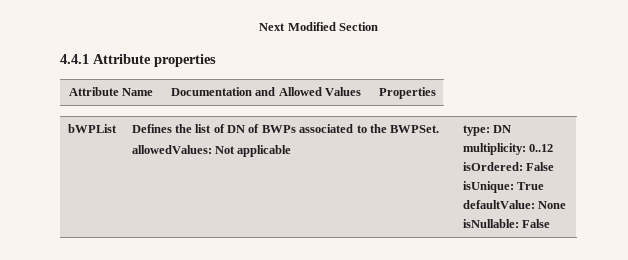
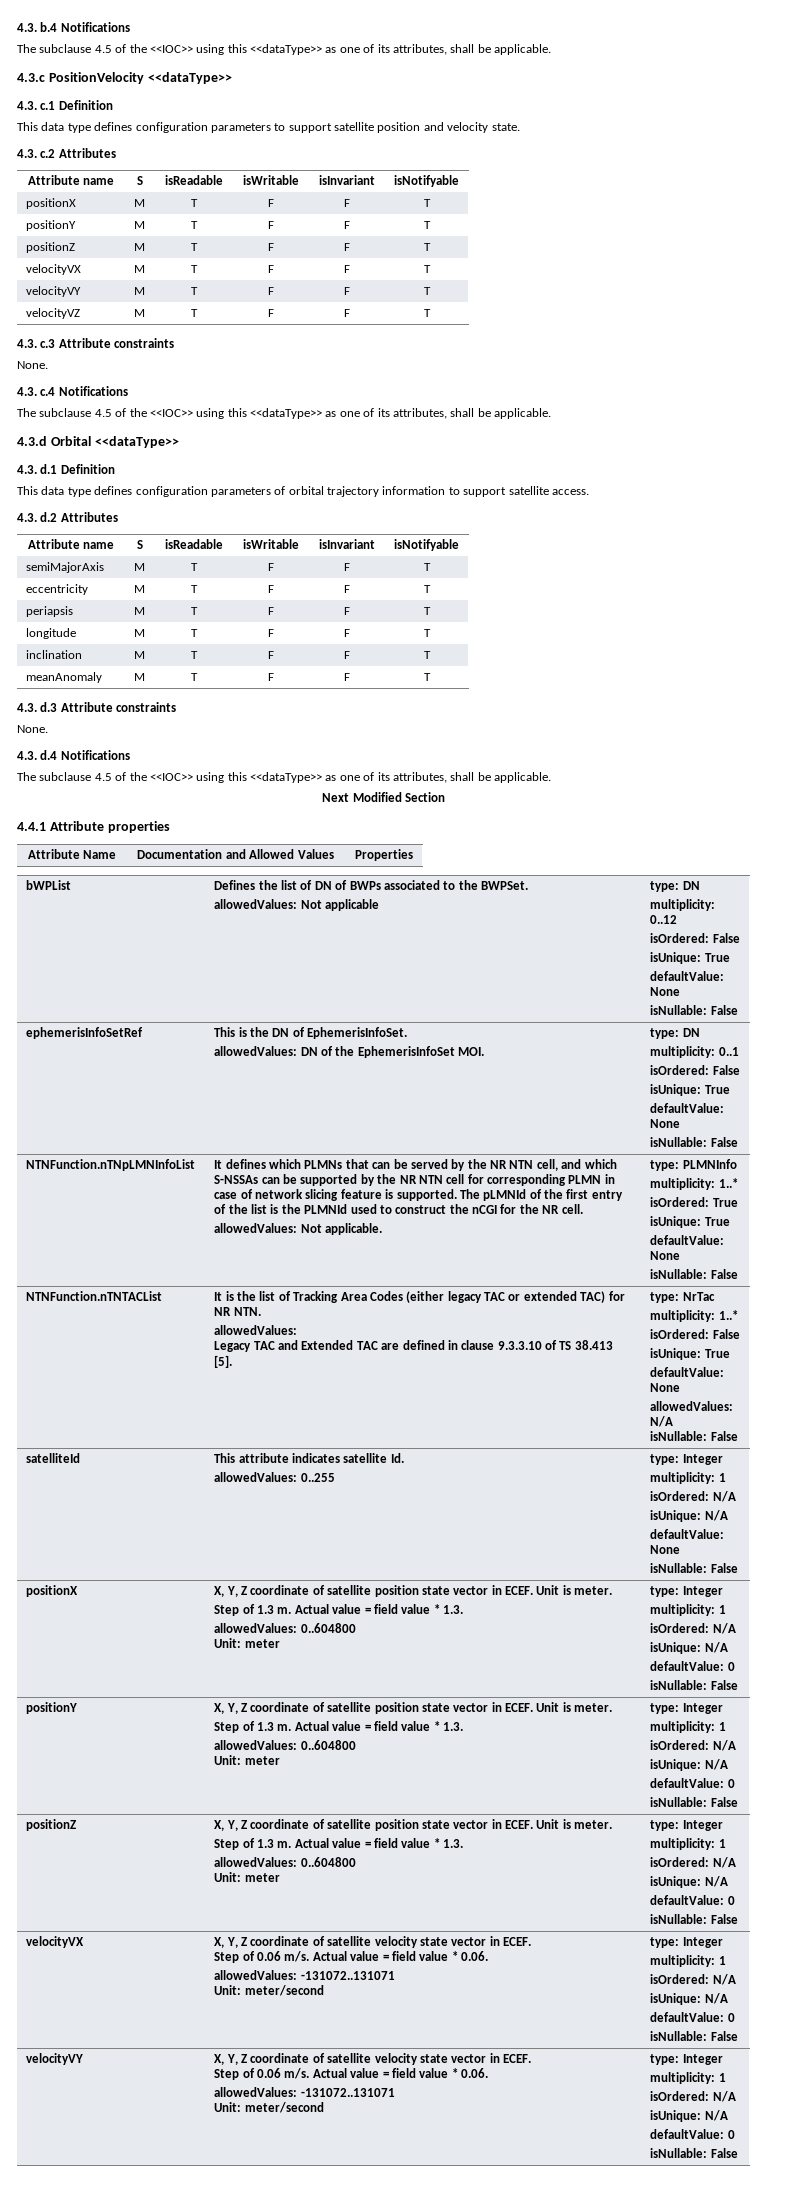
(259, 27) none -> [17,22,130,32] [17,44,551,55] [17,72,232,84] [17,100,113,110] [17,122,520,133] [17,148,116,158] [27,175,115,185] [136,176,143,185] [164,175,223,185] [242,175,299,185] [318,175,375,185] [394,175,459,187] [26,198,77,209] [134,199,145,207] [190,199,198,207] [267,199,274,207] [343,199,350,207] [423,199,431,207] [26,220,77,231] [134,221,145,229] [190,221,198,229] [267,221,274,229] [343,221,350,229] [423,221,431,229] [26,242,76,253] [134,243,145,251] [190,243,198,251] [267,243,274,251] [343,243,350,251] [423,243,431,251] [26,264,82,275] [134,265,145,273] [190,265,198,273] [267,265,274,273] [343,265,350,273] [423,265,431,273] [26,286,82,297] [134,287,145,295] [190,287,198,295] [267,287,274,295] [343,287,350,295] [423,287,431,295] [26,308,81,319] [134,309,145,317] [190,309,198,317] [267,309,274,317] [343,309,350,317] [423,309,431,317] [17,338,175,348] [17,361,48,369] [17,386,128,396] [17,408,551,419] [17,436,179,448] [17,464,115,474] [17,486,589,497] [17,512,118,522] [27,539,115,549] [136,540,143,549] [164,539,223,549] [242,539,299,549] [318,539,375,549] [394,539,459,551] [26,562,105,573] [134,563,145,571] [190,563,198,571] [267,563,274,571] [343,563,350,571] [423,563,431,571] [26,584,89,595] [134,585,145,593] [190,585,198,593] [267,585,274,593] [343,585,350,593] [423,585,431,593] [26,606,74,617] [134,607,145,615] [190,607,198,615] [267,607,274,615] [343,607,350,615] [423,607,431,615] [26,628,77,639] [134,629,145,637] [190,629,198,637] [267,629,274,637] [343,629,350,637] [423,629,431,637] [26,650,83,659] [134,651,145,659] [190,651,198,659] [267,651,274,659] [343,651,350,659] [423,651,431,659] [26,672,103,683] [134,673,145,681] [190,673,198,681] [267,673,274,681] [343,673,350,681] [423,673,431,681] [17,702,177,712] [17,725,48,733] [17,750,130,760] [17,772,551,783] 4.3. b.4 Notifications // The subclause 4.5 of the <<IOC>> using this <<dataType>> as one of its attributes, shall be applicable. // 4.3.c PositionVelocity <<dataType>> // 4.3. c.1 Definition // This data type defines configuration parameters to support satellite position and velocity state. // 4.3. c.2 Attributes // Attribute name | S | isReadable | isWritable | isInvariant | isNotifyable // positionX | M | T | F | F | T // positionY | M | T | F | F | T // positionZ | M | T | F | F | T // velocityVX | M | T | F | F | T // velocityVY | M | T | F | F | T // velocityVZ | M | T | F | F | T // 4.3. c.3 Attribute constraints // None. // 4.3. c.4 Notifications // The subclause 4.5 of the <<IOC>> using this <<dataType>> as one of its attributes, shall be applicable. // 4.3.d Orbital <<dataType>> // 4.3. d.1 Definition // This data type defines configuration parameters of orbital trajectory information to support satellite access. // 4.3. d.2 Attributes // Attribute name | S | isReadable | isWritable | isInvariant | isNotifyable // semiMajorAxis | M | T | F | F | T // eccentricity | M | T | F | F | T // periapsis | M | T | F | F | T // longitude | M | T | F | F | T // inclination | M | T | F | F | T // meanAnomaly | M | T | F | F | T // 4.3. d.3 Attribute constraints // None. // 4.3. d.4 Notifications // The subclause 4.5 of the <<IOC>> using this <<dataType>> as one of its attributes, shall be applicable. //
(550, 223) none -> [26,1027,144,1039] [214,1027,408,1039] [214,1046,485,1058] [650,1028,700,1039] [650,1046,739,1058] [650,1065,740,1075] [650,1084,730,1096] [650,1103,725,1113] [650,1119,681,1128] [650,1137,738,1147] [26,1159,196,1171] [214,1159,617,1171] [214,1174,615,1186] [214,1189,623,1201] [214,1204,583,1214] [214,1223,383,1235] [650,1159,737,1171] [650,1178,738,1190] [650,1197,738,1207] [650,1216,730,1228] [650,1235,725,1245] [650,1251,681,1260] [650,1269,738,1279] [26,1291,163,1301] [214,1291,625,1303] [214,1307,261,1316] [214,1325,298,1335] [214,1340,613,1352] [214,1355,233,1368] [650,1292,715,1303] [650,1310,738,1322] [650,1329,740,1339] [650,1348,730,1360] [650,1367,725,1377] [650,1383,681,1392] [650,1401,734,1411] [650,1416,674,1427] [650,1431,738,1441] [26,1453,81,1463] [214,1453,404,1463] [214,1472,335,1482] [650,1454,723,1465] [650,1472,726,1484] [650,1491,736,1502] [650,1510,728,1522] [650,1529,725,1539] [650,1545,681,1554] [650,1563,738,1573] [26,1585,79,1597] [214,1585,613,1597] [214,1604,464,1616] [214,1623,356,1633] [214,1638,280,1648] [650,1586,723,1597] [650,1604,726,1616] [650,1623,736,1634] [650,1642,728,1654] [650,1661,735,1671] [650,1680,738,1690] [26,1702,78,1714] [214,1702,613,1714] [214,1721,464,1733] [214,1740,356,1750] [214,1755,280,1765] [650,1703,723,1714] [650,1721,726,1733] [650,1740,736,1751] [650,1759,728,1771] [650,1778,735,1788] [650,1797,738,1807] [26,1819,78,1831] [214,1819,613,1831] [214,1838,464,1850] [214,1857,356,1867] [214,1872,280,1882] [650,1820,723,1831] [650,1838,726,1850] [650,1857,736,1868] [650,1876,728,1888] [650,1895,735,1905] [650,1914,738,1924] [26,1936,85,1948] [214,1936,532,1948] [214,1951,489,1963] [214,1970,395,1980] [214,1985,324,1996] [650,1937,723,1948] [650,1955,726,1967] [650,1974,736,1985] [650,1993,728,2005] [650,2012,735,2022] [650,2031,738,2041] [26,2053,84,2065] [214,2053,532,2065] [214,2068,489,2080] [214,2087,395,2097] [214,2102,324,2113] [650,2054,723,2065] [650,2072,726,2084] [650,2091,736,2102] [650,2110,728,2122] [650,2129,735,2139] [650,2148,738,2158] // ephemerisInfoSetRef | This is the DN of EphemerisInfoSet. // allowedValues: DN of the EphemerisInfoSet MOI. | type: DN // multiplicity: 0..1 // isOrdered: False // isUnique: True // defaultValue: None // isNullable: False // NTNFunction.nTNpLMNInfoList | It defines which PLMNs that can be served by the NR NTN cell, and which S-NSSAs can be supported by the NR NTN cell for corresponding PLMN in case of network slicing feature is supported. The pLMNId of the first entry of the list is the PLMNId used to construct the nCGI for the NR cell. // allowedValues: Not applicable. | type: PLMNInfo // multiplicity: 1..* // isOrdered: True // isUnique: True // defaultValue: None // isNullable: False // NTNFunction.nTNTACList | It is the list of Tracking Area Codes (either legacy TAC or extended TAC) for NR NTN. // allowedValues: // Legacy TAC and Extended TAC are defined in clause 9.3.3.10 of TS 38.413 [5]. | type: NrTac // multiplicity: 1..* // isOrdered: False // isUnique: True // defaultValue: None // allowedValues: N/A // isNullable: False // satelliteId | This attribute indicates satellite Id. // allowedValues: 0..255 | type: Integer // multiplicity: 1 // isOrdered: N/A // isUnique: N/A // defaultValue: None // isNullable: False // positionX | X, Y, Z coordinate of satellite position state vector in ECEF. Unit is meter. // Step of 1.3 m. Actual value = field value * 1.3. // allowedValues: 0..604800 // Unit: meter | type: Integer // multiplicity: 1 // isOrdered: N/A // isUnique: N/A // defaultValue: 0 // isNullable: False // positionY | X, Y, Z coordinate of satellite position state vector in ECEF. Unit is meter. // Step of 1.3 m. Actual value = field value * 1.3. // allowedValues: 0..604800 // Unit: meter | type: Integer // multiplicity: 1 // isOrdered: N/A // isUnique: N/A // defaultValue: 0 // isNullable: False // positionZ | X, Y, Z coordinate of satellite position state vector in ECEF. Unit is meter. // Step of 1.3 m. Actual value = field value * 1.3. // allowedValues: 0..604800 // Unit: meter | type: Integer // multiplicity: 1 // isOrdered: N/A // isUnique: N/A // defaultValue: 0 // isNullable: False // velocityVX | X, Y, Z coordinate of satellite velocity state vector in ECEF. // Step of 0.06 m/s. Actual value = field value * 0.06. // allowedValues: -131072..131071 // Unit: meter/second | type: Integer // multiplicity: 1 // isOrdered: N/A // isUnique: N/A // defaultValue: 0 // isNullable: False // velocityVY | X, Y, Z coordinate of satellite velocity state vector in ECEF. // Step of 0.06 m/s. Actual value = field value * 0.06. // allowedValues: -131072..131071 // Unit: meter/second | type: Integer // multiplicity: 1 // isOrdered: N/A // isUnique: N/A // defaultValue: 0 // isNullable: False

